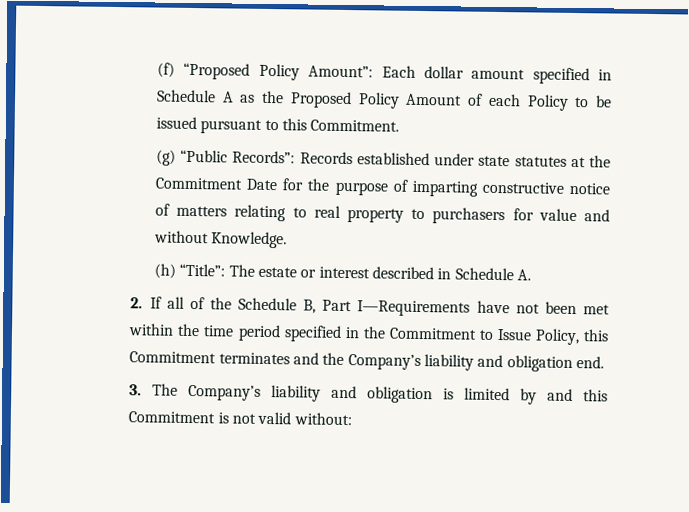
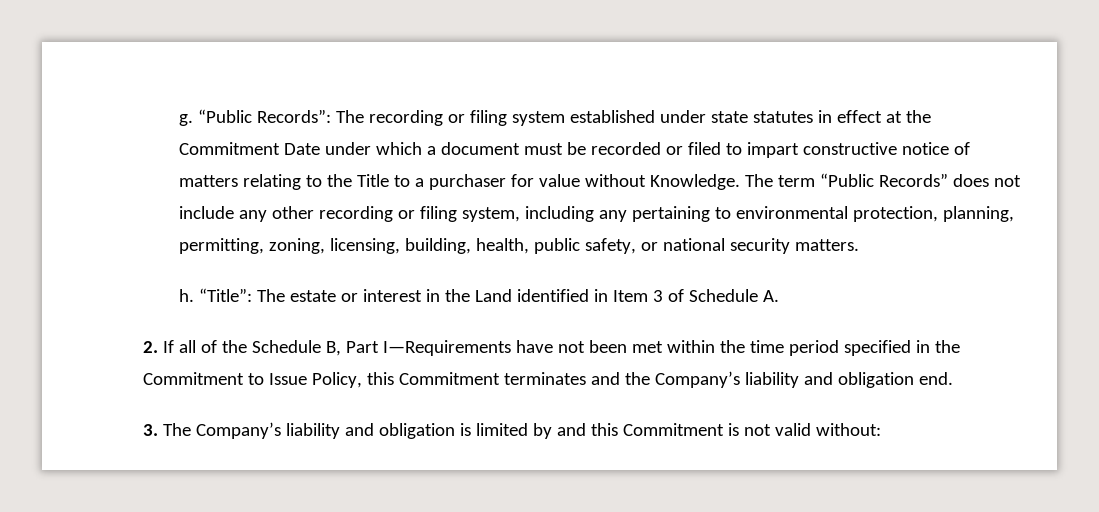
[157,62,612,85] [157,89,612,111] [156,116,400,134] [156,149,353,166] (f) “Proposed Policy Amount”: Each dollar amount specified in Schedule A as the Proposed Policy Amount of each Policy to be issued pursuant to this Commitment. // (g) “Public Records”: Records -> [179,109,566,126] g. “Public Records”: The recording or filing system
(567, 161) none -> [818,110,883,123] in effect
[282,178,478,197] for the purpose of imparting -> [325,142,800,158] under which a document must be recorded or filed to impart
[313,205,506,225] real property to purchasers -> [327,174,507,190] the Title to a purchaser
[584,209,611,222] and -> (581, 180) none
[154,263,177,279] // (h) -> [745,173,1022,187] [179,206,1015,222] [179,238,860,254] [179,289,195,302] The term “Public Records” does not include any other recording or filing system, including any pertaining to environmental protection, planning, permitting, zoning, licensing, building, health, public safety, or national security matters. // h.
[371,266,452,280] described in -> [426,289,685,302] in the Land identified in Item 3 of

